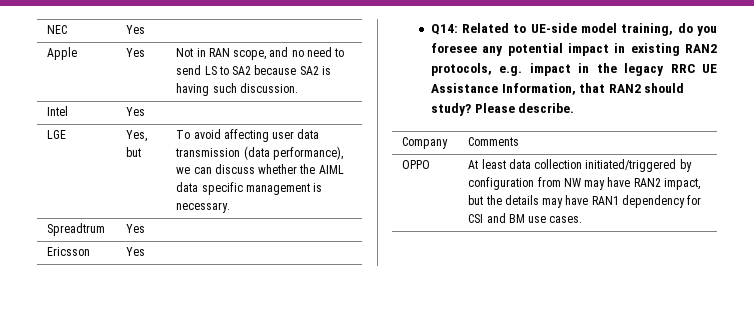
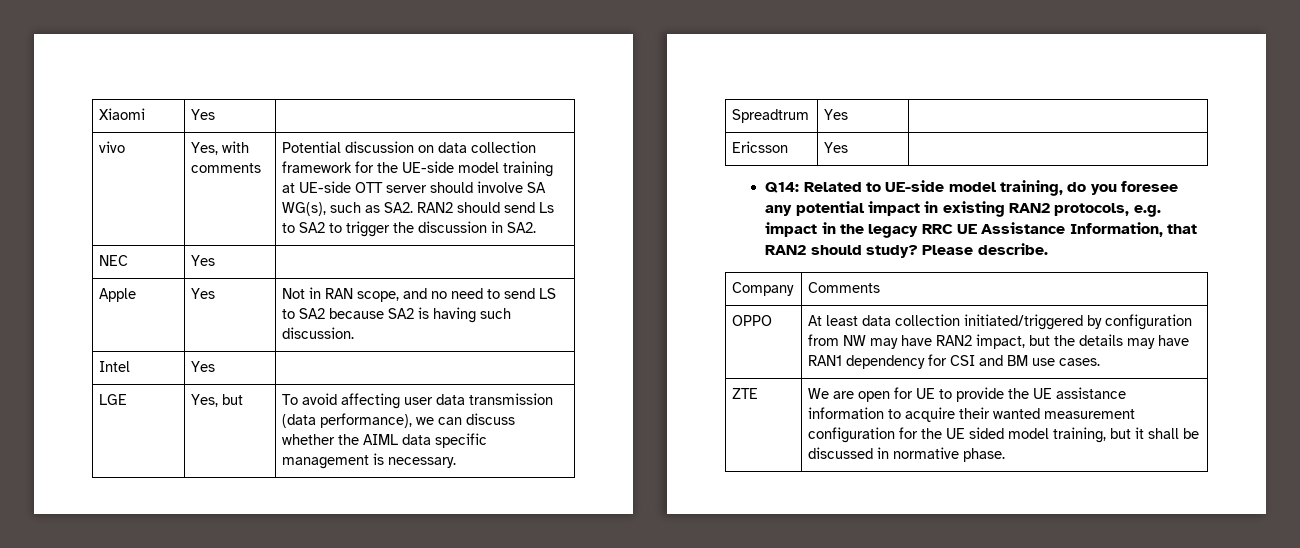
(47, 29) none -> [99,108,146,120] [191,109,216,120] [99,141,126,153] [191,141,250,155] [191,163,262,173] [282,141,537,153] [282,161,554,177] [282,181,547,193] [282,202,555,216] [282,221,537,237] Xiaomi | Yes | // vivo | Yes, with comments | Potential discussion on data collection framework for the UE-side model training at UE-side OTT server should involve SA WG(s), such as SA2. RAN2 should send Ls to SA2 to trigger the discussion in SA2. //
(583, 219) none -> [732,388,759,399] [808,387,1127,402] [808,407,1136,422] [808,427,1200,443] [808,447,1006,462] // ZTE | We are open for UE to provide the UE assistance information to acquire their wanted measurement configuration for the UE sided model training, but it shall be discussed in normative phase.

